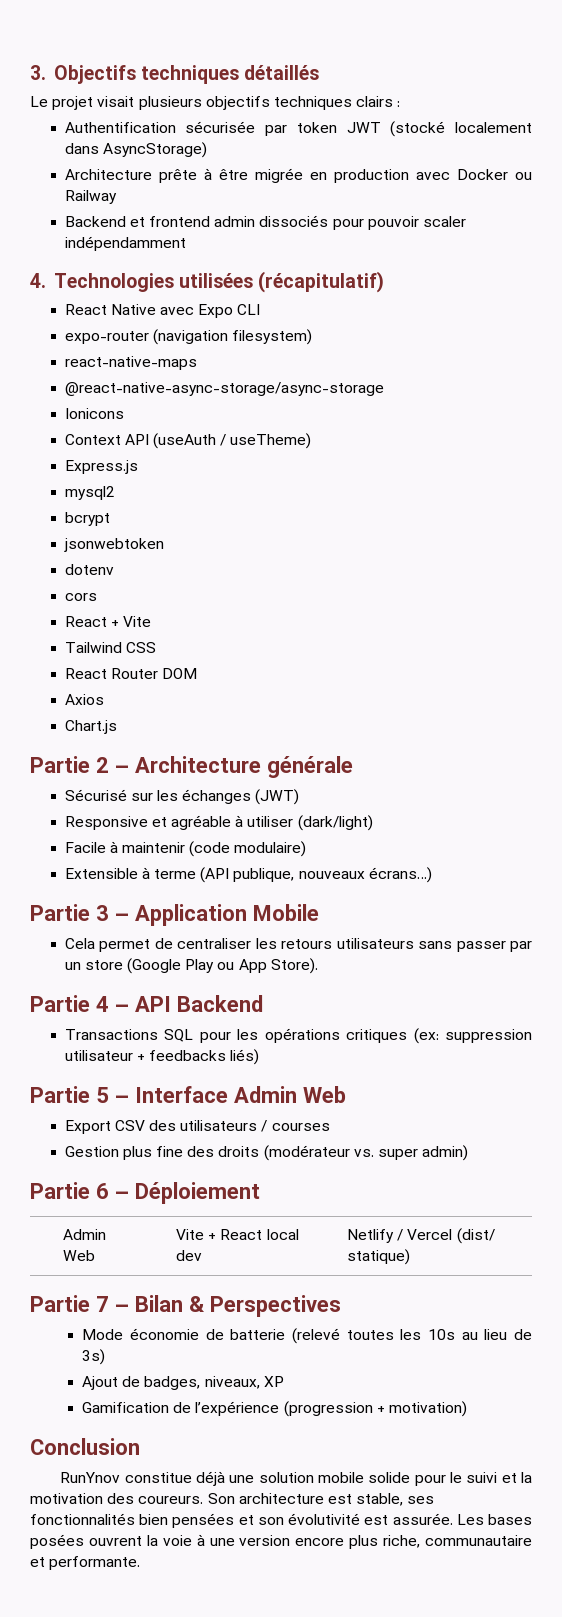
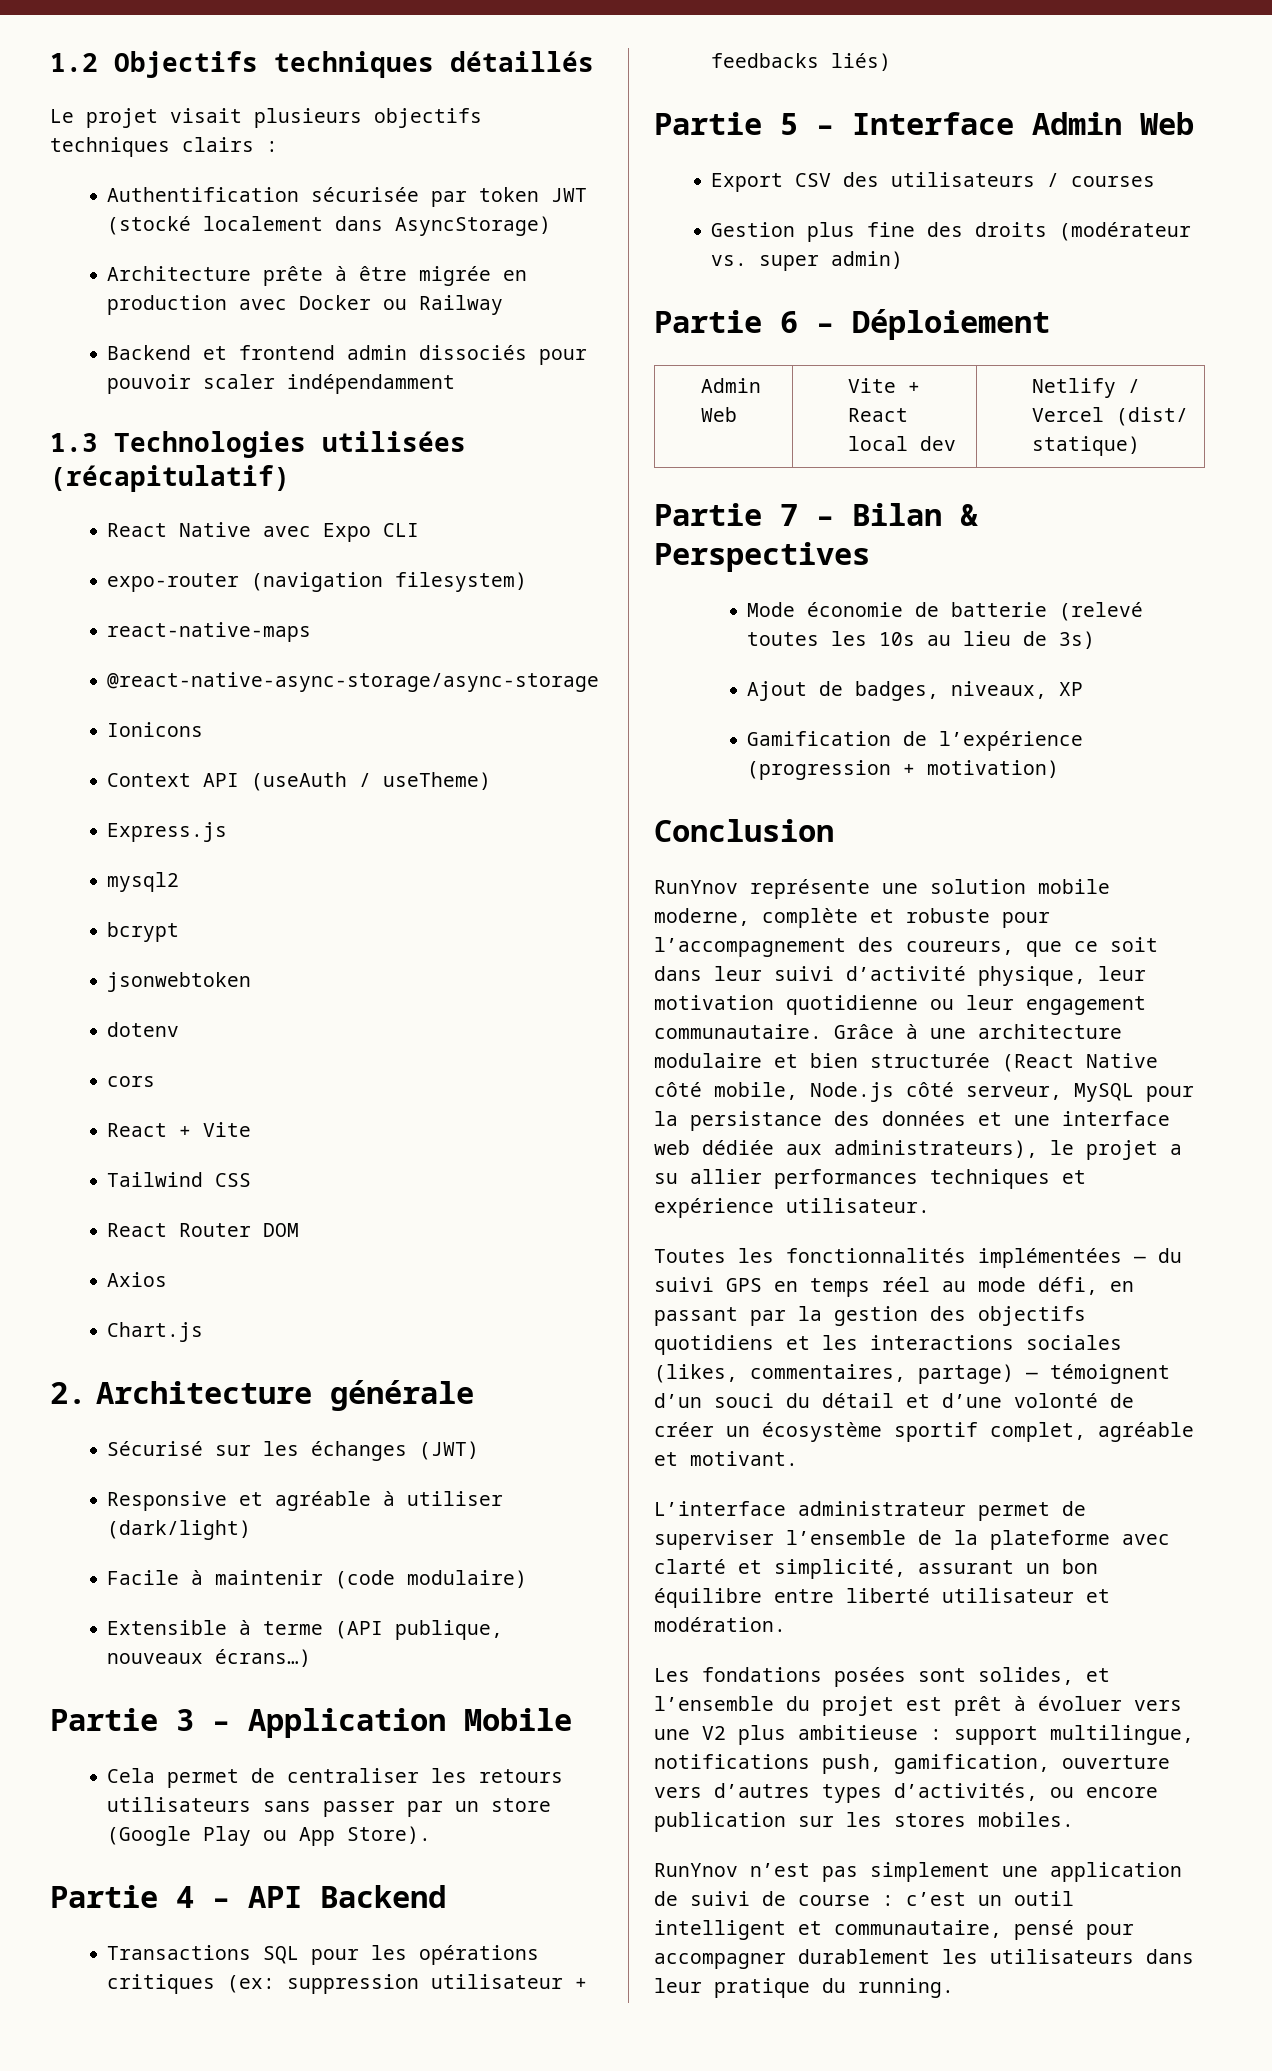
[30,65,46,80] 3. -> [50,53,98,72] 1.2
[30,273,46,288] 4. -> [50,433,98,452] 1.3
[30,756,129,773] Partie 2 – -> [50,1382,86,1404] 2.
[124,1471,226,1486] constitue déjà -> [750,879,870,899] représente
[368,1472,532,1486] [30,1493,435,1506] [30,1513,532,1528] [30,1534,532,1549] [30,1556,141,1570] solide pour le suivi et la motivation des coureurs. Son architecture est stable, ses fonctionnalités bien pensées et son évolutivité est assurée. Les bases posées ouvrent la voie à une version encore plus riche, communautaire et performante. -> [654,908,1050,928] [654,937,1158,957] [654,966,1146,986] [654,995,1146,1015] [654,1024,1122,1039] [654,1053,1158,1072] [654,1082,1194,1102] [654,1111,1170,1131] [654,1140,1182,1160] [654,1169,1086,1189] [654,1198,930,1218] [654,1248,1182,1268] [654,1277,1134,1297] [654,1306,1086,1326] [654,1335,1122,1355] [654,1364,1170,1384] [654,1393,1134,1408] [654,1422,1194,1442] [654,1451,798,1466] [654,1501,1086,1521] [654,1530,1170,1550] [654,1559,1098,1579] [654,1588,1110,1608] [654,1617,786,1632] [654,1667,1110,1687] [654,1696,1182,1716] [654,1725,1194,1745] [654,1754,1170,1774] [654,1783,1158,1803] [654,1812,1074,1832] [654,1862,1182,1882] [654,1891,1074,1906] [654,1920,1134,1940] [654,1949,1194,1969] [654,1978,954,1998] moderne, complète et robuste pour l’accompagnement des coureurs, que ce soit dans leur suivi d’activité physique, leur motivation quotidienne ou leur engagement communautaire. Grâce à une architecture modulaire et bien structurée (React Native côté mobile, Node.js côté serveur, MySQL pour la persistance des données et une interface web dédiée aux administrateurs), le projet a su allier performances techniques et expérience utilisateur. // Toutes les fonctionnalités implémentées — du suivi GPS en temps réel au mode défi, en passant par la gestion des objectifs quotidiens et les interactions sociales (likes, commentaires, partage) — témoignent d’un souci du détail et d’une volonté de créer un écosystème sportif complet, agréable et motivant. // L’interface administrateur permet de superviser l’ensemble de la plateforme avec clarté et simplicité, assurant un bon équilibre entre liberté utilisateur et modération. // Les fondations posées sont solides, et l’ensemble du projet est prêt à évoluer vers une V2 plus ambitieuse : support multilingue, notifications push, gamification, ouverture vers d’autres types d’activités, ou encore publication sur les stores mobiles. // RunYnov n’est pas simplement une application de suivi de course : c’est un outil intelligent et communautaire, pensé pour accompagner durablement les utilisateurs dans leur pratique du running.

